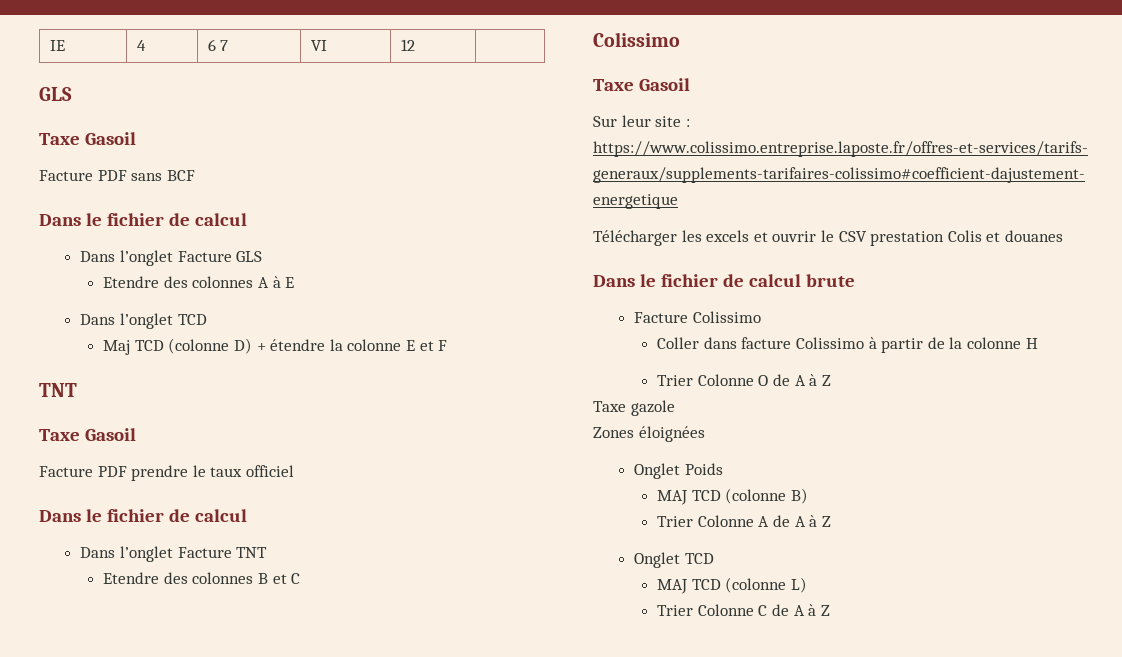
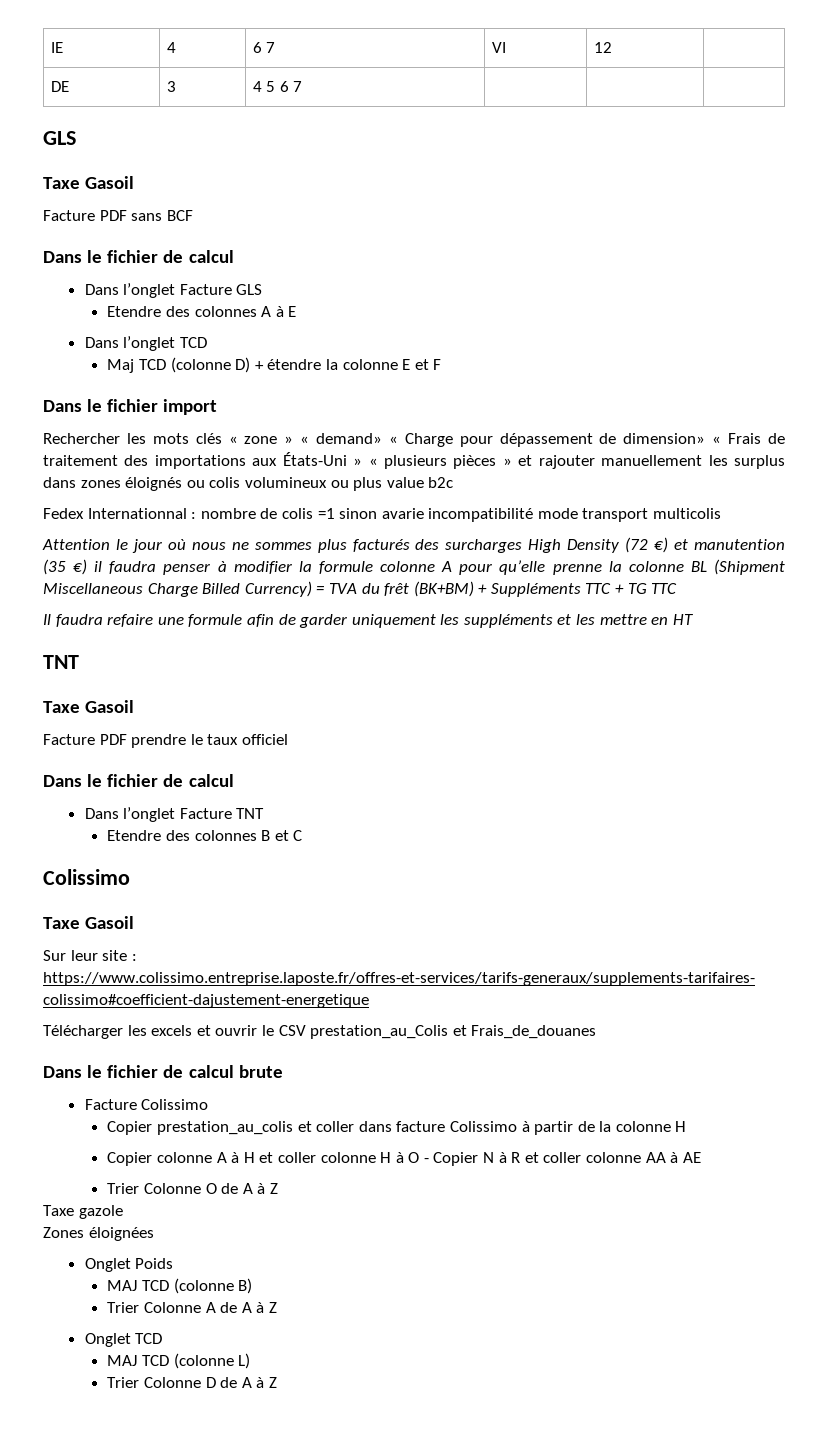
(415, 45) none -> [50,81,69,92] [166,81,176,92] [252,81,303,92] // DE | 3 | 4 5 6 7 | | |
(448, 345) none -> [43,399,218,415] [43,433,785,447] [43,452,786,469] [43,477,454,491] [43,508,722,522] [42,537,785,553] [43,559,785,575] [43,581,678,597] [43,614,693,628] // Dans le fichier import // Rechercher les mots clés « zone » « demand» « Charge pour dépassement de dimension» « Frais de traitement des importations aux États-Uni » « plusieurs pièces » et rajouter manuellement les surplus dans zones éloignés ou colis volumineux ou plus value b2c // Fedex Internationnal : nombre de colis =1 sinon avarie incompatibilité mode transport multicolis // Attention le jour où nous ne sommes plus facturés des surcharges High Density (72 €) et manutention (35 €) il faudra penser à modifier la formule colonne A pour qu’elle prenne la colonne BL (Shipment Miscellaneous Charge Billed Currency) = TVA du frêt (BK+BM) + Suppléments TTC + TG TTC // Il faudra refaire une formule afin de garder uniquement les suppléments et les mettre en HT
[870,230,1063,246] prestation Colis et douanes -> [310,1025,597,1039] prestation_au_Colis et Frais_de_douanes
[657,337,700,349] Coller -> [107,1121,355,1135] Copier prestation_au_colis et coller
(1038, 343) none -> [107,1152,701,1166] // Copier colonne A à H et coller colonne H à O - Copier N à R et coller colonne AA à AE
[758,605,768,616] C -> [205,1377,216,1388] D

